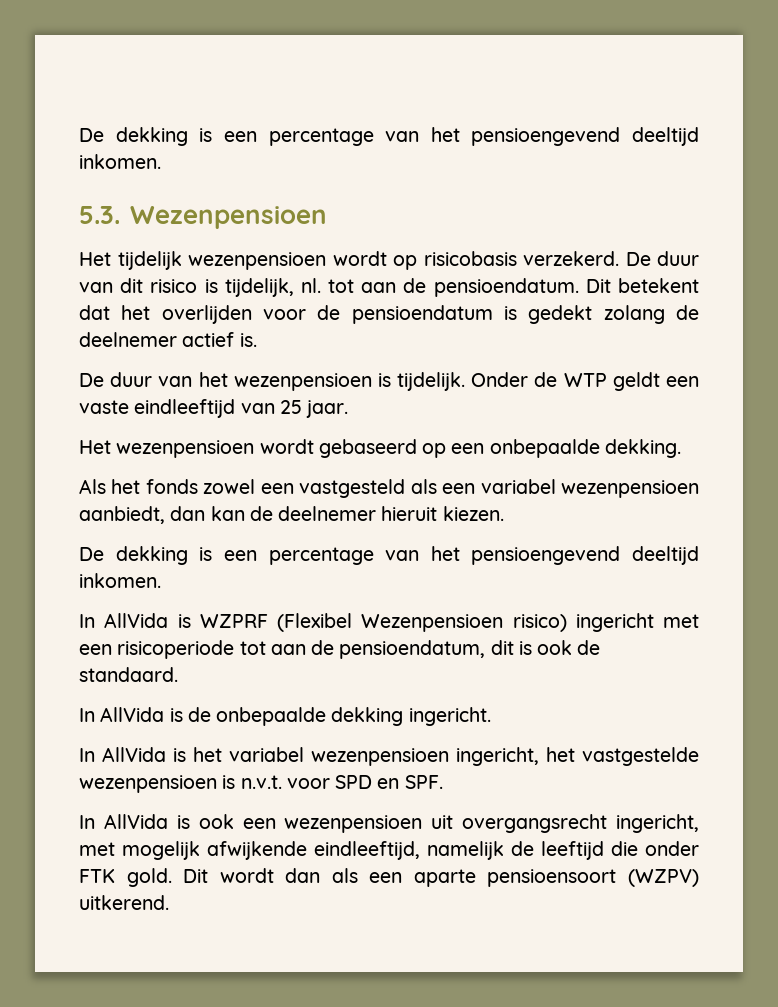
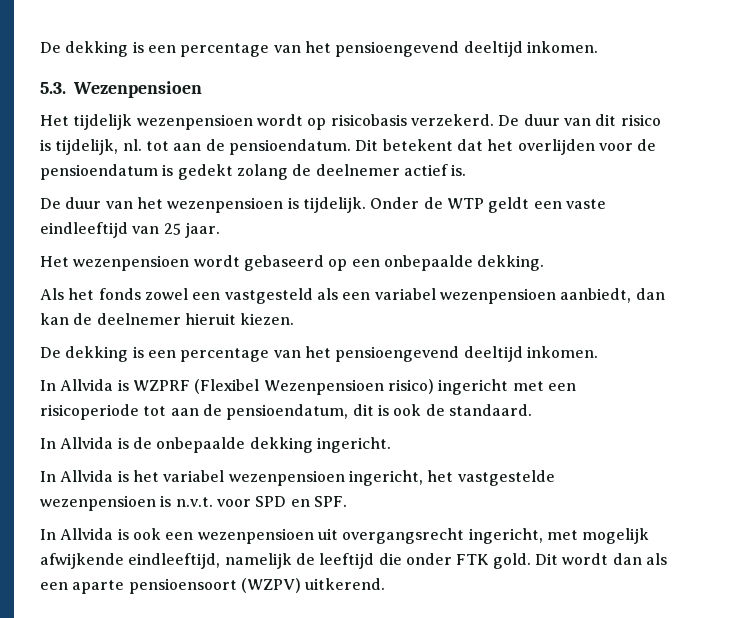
[104,613,169,628] AllVida -> [60,379,114,391] Allvida
[100,707,165,722] AllVida -> [60,437,114,449] Allvida
[102,747,166,762] AllVida -> [60,470,114,482] Allvida
[103,814,168,829] AllVida -> [60,528,114,540] Allvida

